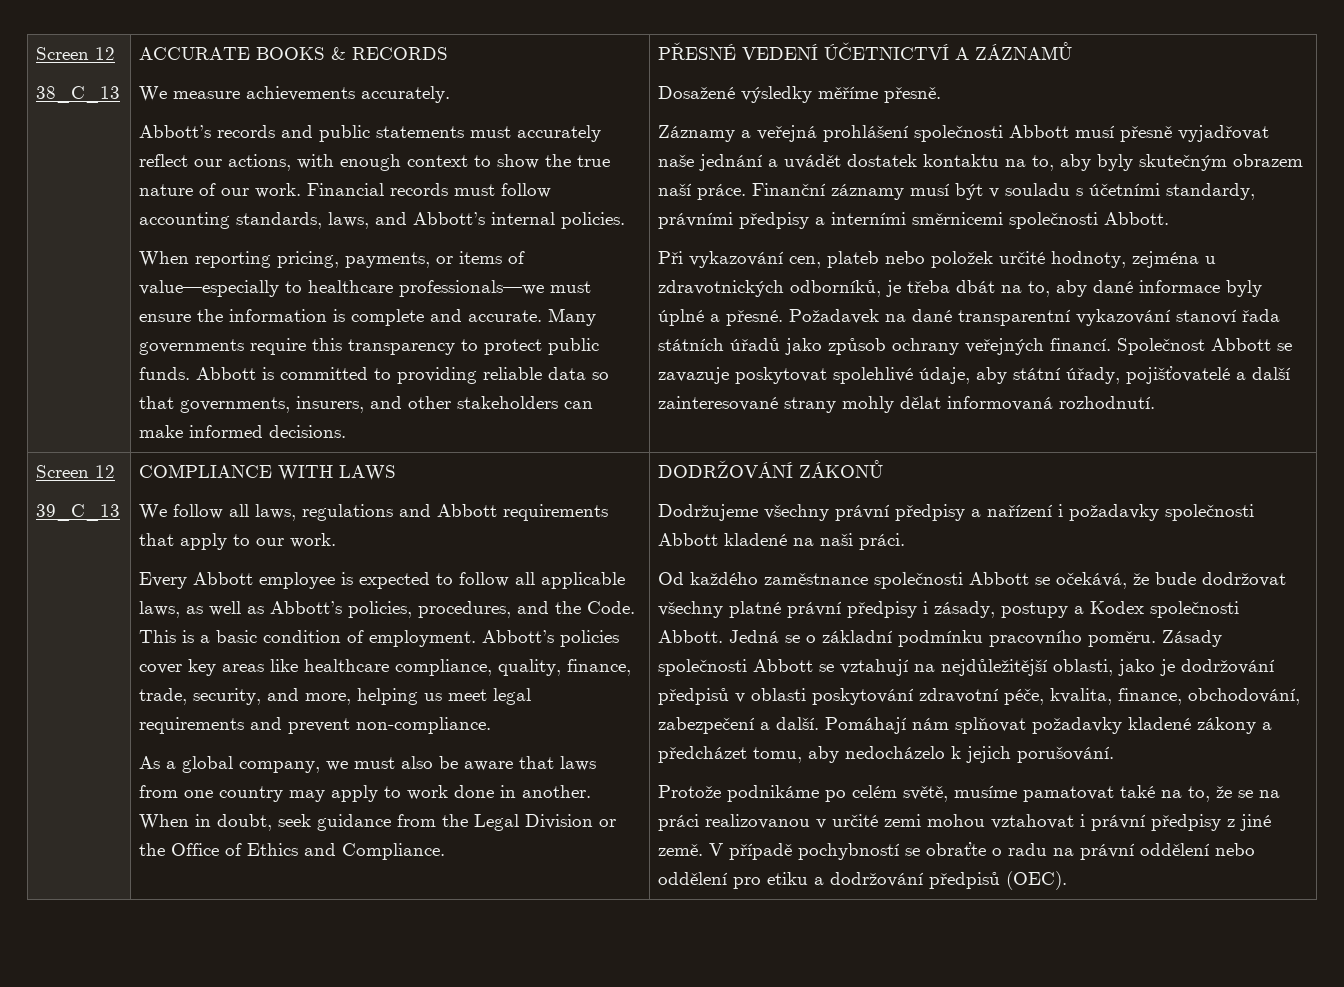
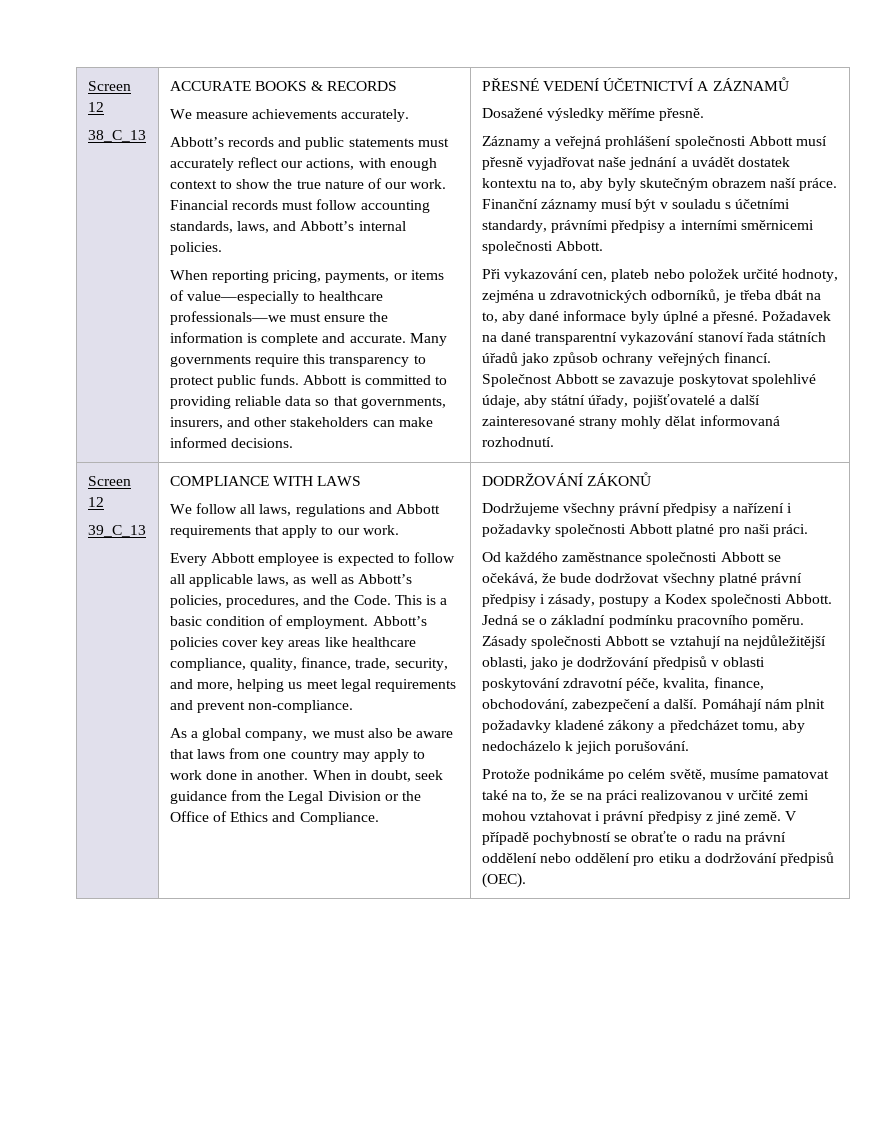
[923,154,1000,167] kontaktu -> [481,178,537,188] kontextu
[724,533,815,546] kladené na -> [676,524,740,537] platné pro
[955,717,1027,734] splňovat -> [795,699,825,712] plnit

